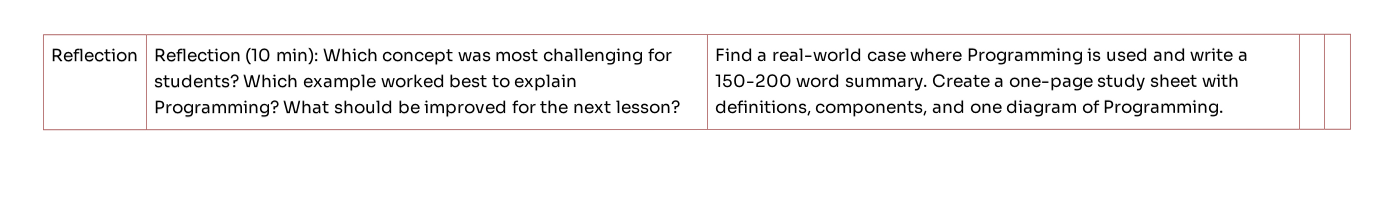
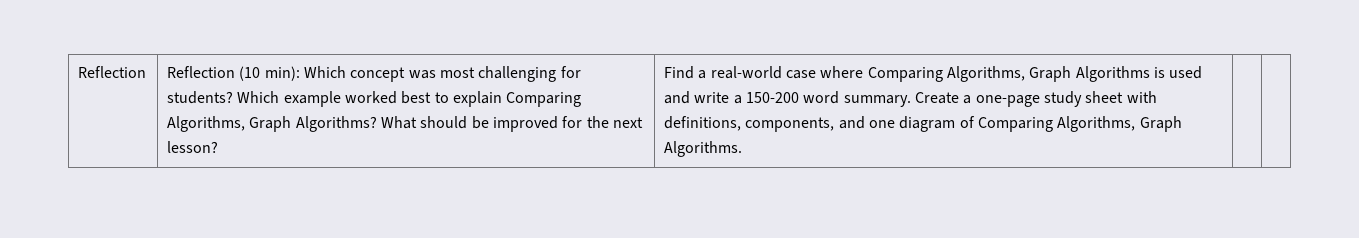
[152,100,280,118] Programming? -> [506,92,582,107] [167,116,377,132] Comparing Algorithms, Graph Algorithms?
[965,47,1083,65] Programming -> [867,66,1150,82] Comparing Algorithms, Graph Algorithms
[1102,99,1225,117] Programming. -> [977,116,1182,132] [664,141,743,157] Comparing Algorithms, Graph Algorithms.

